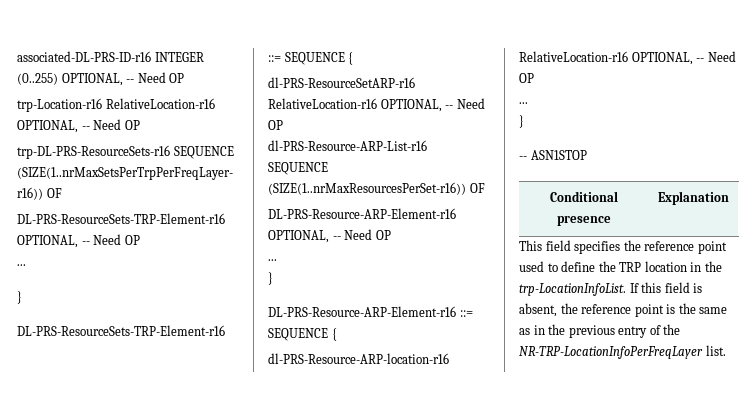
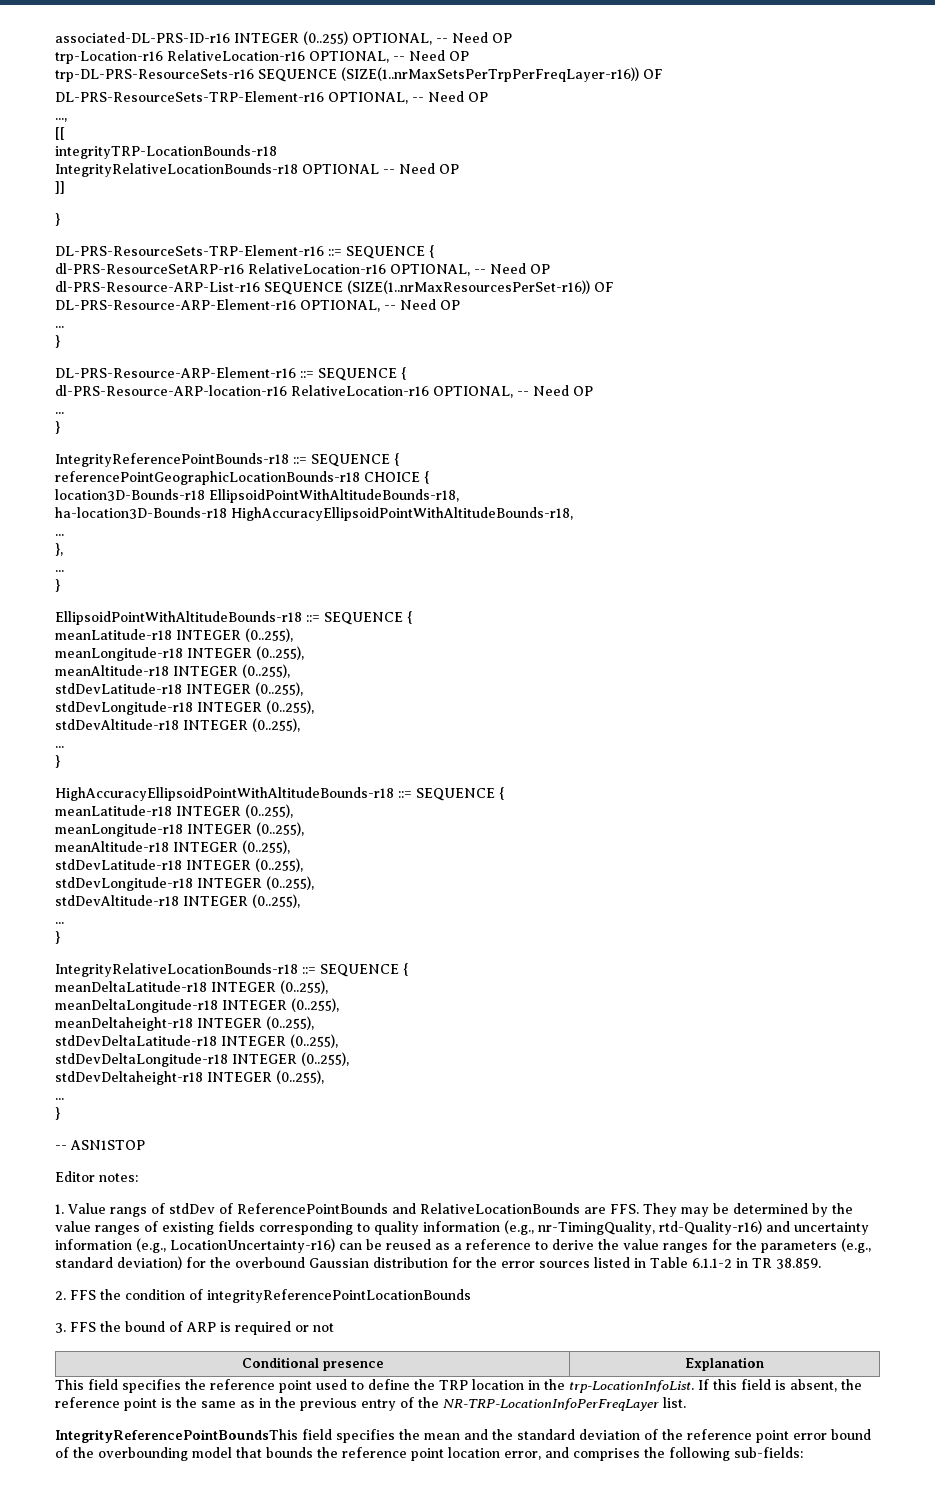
[17,264,26,266] ... -> [55,118,67,122] [55,127,65,140] [55,145,277,159] [55,163,459,177] [55,181,65,194] ..., // [[ // integrityTRP-LocationBounds-r18 // IntegrityRelativeLocationBounds-r18 OPTIONAL -- Need OP // ]]
[519,150,587,160] -- ASN1STOP -> [55,453,400,467] [55,471,430,485] [55,489,459,503] [55,507,573,521] [55,534,64,536] [55,543,63,556] [55,570,64,572] [55,579,60,592] [55,611,413,625] [55,628,293,642] [55,646,304,661] [55,664,290,678] [55,682,303,696] [55,700,314,715] [55,718,300,732] [55,746,64,748] [55,755,60,768] [55,787,505,801] [55,804,293,818] [55,822,304,837] [55,840,290,854] [55,858,303,872] [55,876,314,891] [55,894,300,908] [55,922,64,924] [55,931,60,944] [55,963,409,977] [55,980,328,994] [55,998,339,1013] [55,1016,314,1031] [55,1034,338,1048] [55,1052,349,1067] [55,1070,324,1085] [55,1098,64,1100] [55,1107,60,1120] [55,1140,145,1150] [55,1171,138,1182] [55,1203,853,1217] [55,1220,869,1235] [55,1238,871,1253] [55,1256,821,1270] [55,1289,471,1303] [55,1321,334,1335] IntegrityReferencePointBounds-r18 ::= SEQUENCE { // referencePointGeographicLocationBounds-r18 CHOICE { // location3D-Bounds-r18 EllipsoidPointWithAltitudeBounds-r18, // ha-location3D-Bounds-r18 HighAccuracyEllipsoidPointWithAltitudeBounds-r18, // ... // }, // ... // } // EllipsoidPointWithAltitudeBounds-r18 ::= SEQUENCE { // meanLatitude-r18 INTEGER (0..255), // meanLongitude-r18 INTEGER (0..255), // meanAltitude-r18 INTEGER (0..255), // stdDevLatitude-r18 INTEGER (0..255), // stdDevLongitude-r18 INTEGER (0..255), // stdDevAltitude-r18 INTEGER (0..255), // ... // } // HighAccuracyEllipsoidPointWithAltitudeBounds-r18 ::= SEQUENCE { // meanLatitude-r18 INTEGER (0..255), // meanLongitude-r18 INTEGER (0..255), // meanAltitude-r18 INTEGER (0..255), // stdDevLatitude-r18 INTEGER (0..255), // stdDevLongitude-r18 INTEGER (0..255), // stdDevAltitude-r18 INTEGER (0..255), // ... // } // IntegrityRelativeLocationBounds-r18 ::= SEQUENCE { // meanDeltaLatitude-r18 INTEGER (0..255), // meanDeltaLongitude-r18 INTEGER (0..255), // meanDeltaheight-r18 INTEGER (0..255), // stdDevDeltaLatitude-r18 INTEGER (0..255), // stdDevDeltaLongitude-r18 INTEGER (0..255), // stdDevDeltaheight-r18 INTEGER (0..255), // ... // } // -- ASN1STOP // Editor notes: // 1. Value rangs of stdDev of ReferencePointBounds and RelativeLocationBounds are FFS. They may be determined by the value ranges of existing fields corresponding to quality information (e.g., nr-TimingQuality, rtd-Quality-r16) and uncertainty information (e.g., LocationUncertainty-r16) can be reused as a reference to derive the value ranges for the parameters (e.g., standard deviation) for the overbound Gaussian distribution for the error sources listed in Table 6.1.1-2 in TR 38.859. // 2. FFS the condition of integrityReferencePointLocationBounds // 3. FFS the bound of ARP is required or not
(726, 350) none -> [55,1429,871,1443] [55,1447,803,1461] // IntegrityReferencePointBoundsThis field specifies the mean and the standard deviation of the reference point error bound of the overbounding model that bounds the reference point location error, and comprises the following sub-fields:

